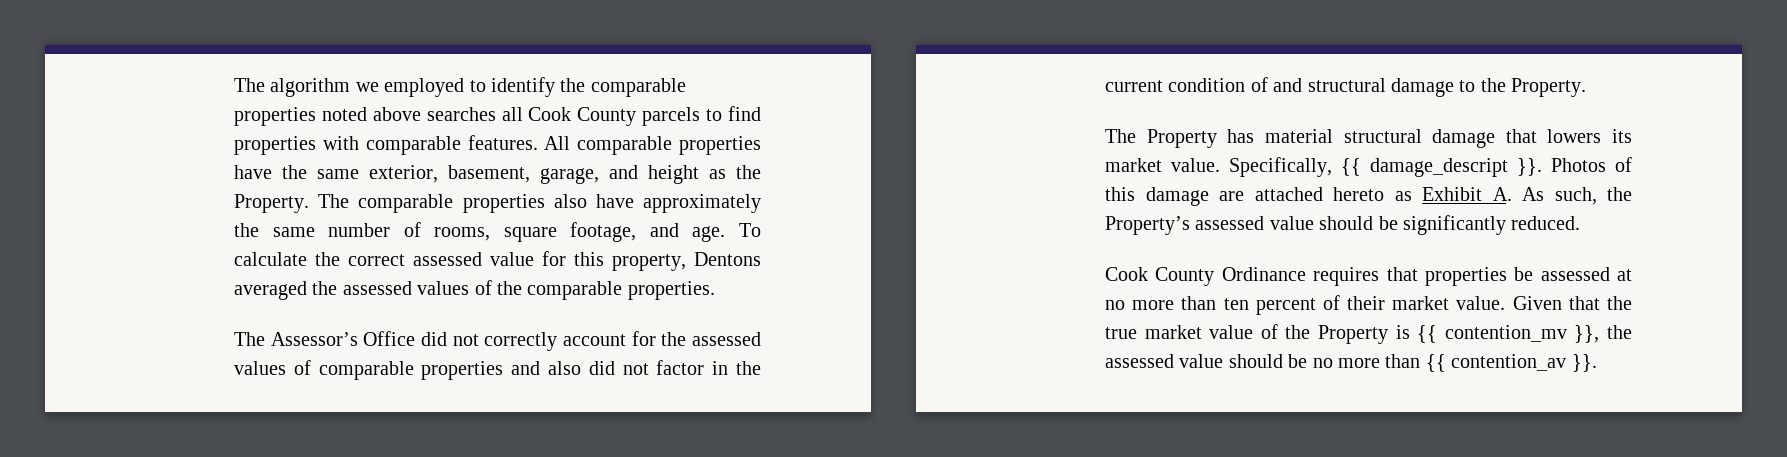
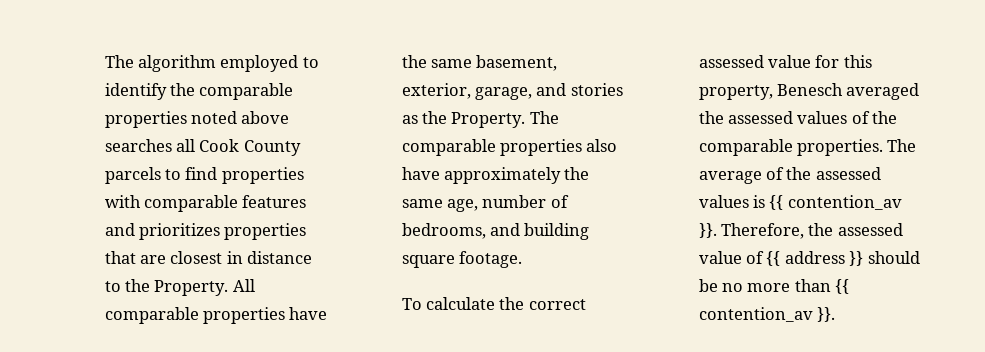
[355,82,379,92] we -> (216, 63) none
[467,135,538,150] features. -> [242,195,307,208] [104,223,307,240] [104,251,313,264] [104,279,229,296] features and prioritizes properties that are closest in distance to the Property.
[368,165,530,183] exterior, basement, -> [476,55,558,71] [401,83,471,99] basement, exterior,
[647,165,699,184] height -> [570,83,623,96] stories
(315, 232) none -> [446,199,478,212] age,
[434,222,726,242] rooms, square footage, and age. -> [401,223,590,240] [401,251,522,268] bedrooms, and building square footage. //
[694,252,761,266] Dentons -> [776,83,843,96] Benesch
[233,331,761,351] [233,360,761,380] [1104,77,1587,97] [1104,129,1632,148] [1104,157,1632,177] [1104,187,1632,206] [1104,215,1581,235] [1104,267,1632,286] [1104,295,1632,315] [1104,324,1632,344] [1104,354,1224,368] // The Assessor’s Office did not correctly account for the assessed values of comparable properties and also did not factor in the current condition of and structural damage to the Property. // The Property has material structural damage that lowers its market value. Specifically, {{ damage_descript }}. Photos of this damage are attached hereto as Exhibit A. As such, the Property’s assessed value should be significantly reduced. // Cook County Ordinance requires that properties be assessed at no more than ten percent of their market value. Given that the true market value of the Property is {{ contention_mv }}, the assessed value -> [887,139,917,152] [698,167,881,184] [698,195,902,210] [698,223,903,239] [698,251,864,266] The average of the assessed values is {{ contention_av }}. Therefore, the assessed value of {{ address }}

